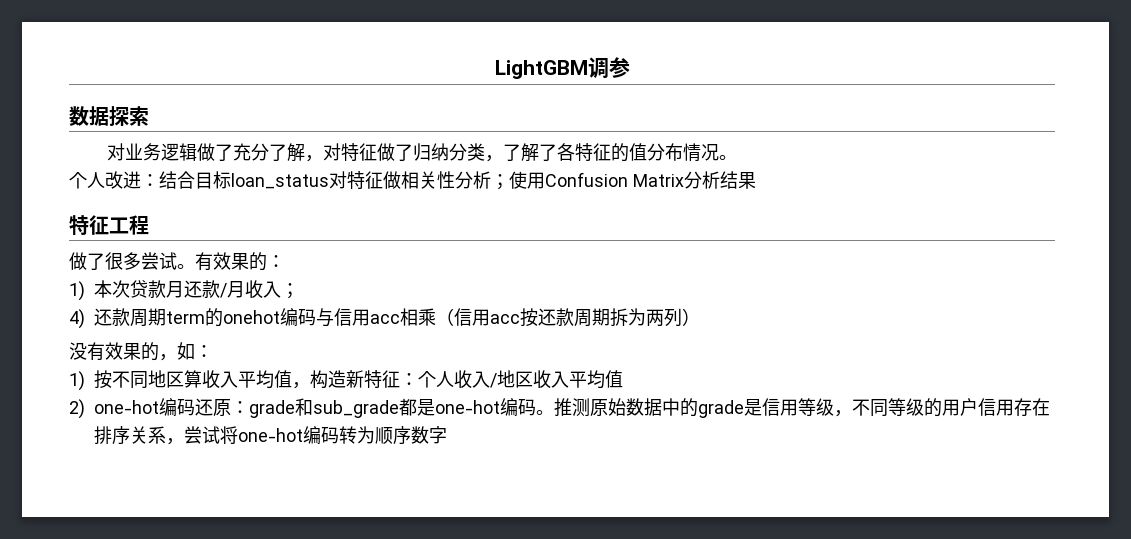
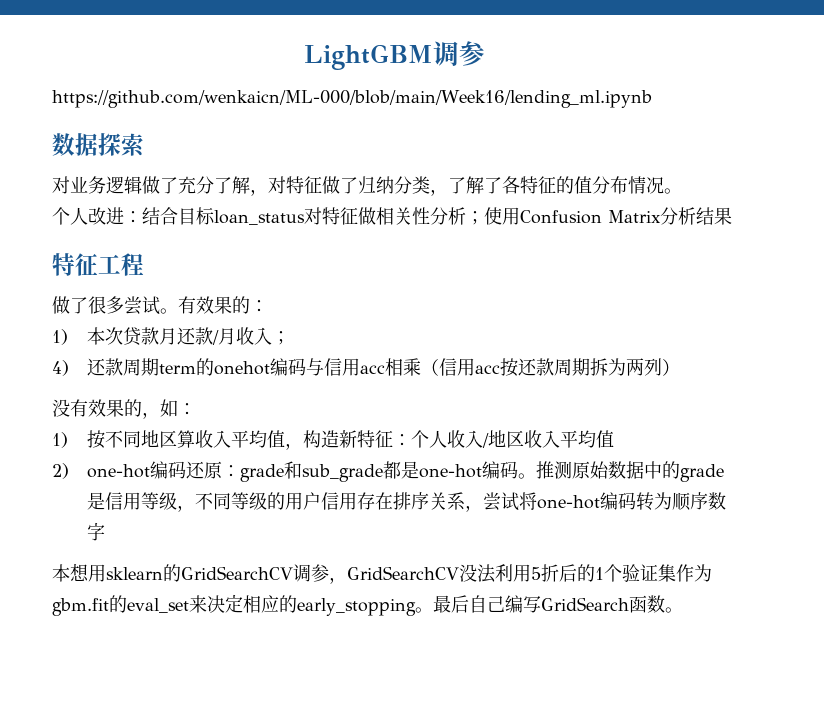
(630, 67) none -> [52,90,652,108] // https://github.com/wenkaicn/ML-000/blob/main/Week16/lending_ml.ipynb
(447, 435) none -> [52,563,712,584] [52,594,683,616] // 本想用sklearn的GridSearchCV调参，GridSearchCV没法利用5折后的1个验证集作为gbm.fit的eval_set来决定相应的early_stopping。最后自己编写GridSearch函数。

